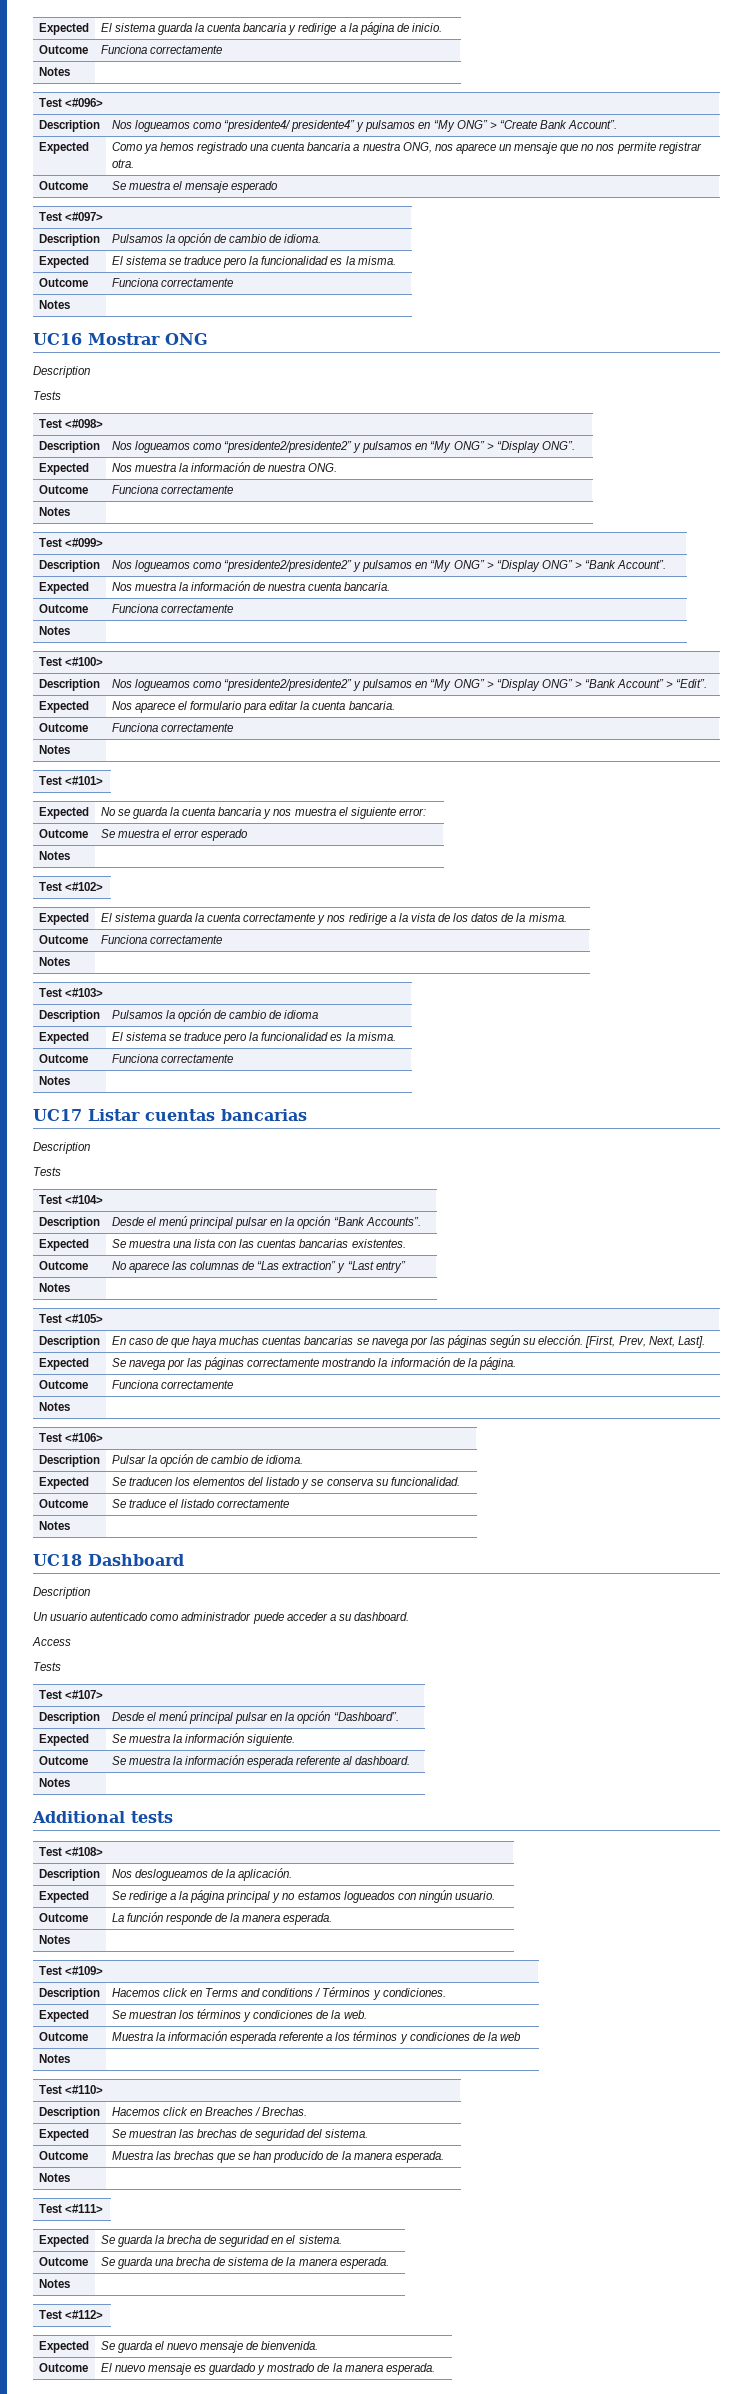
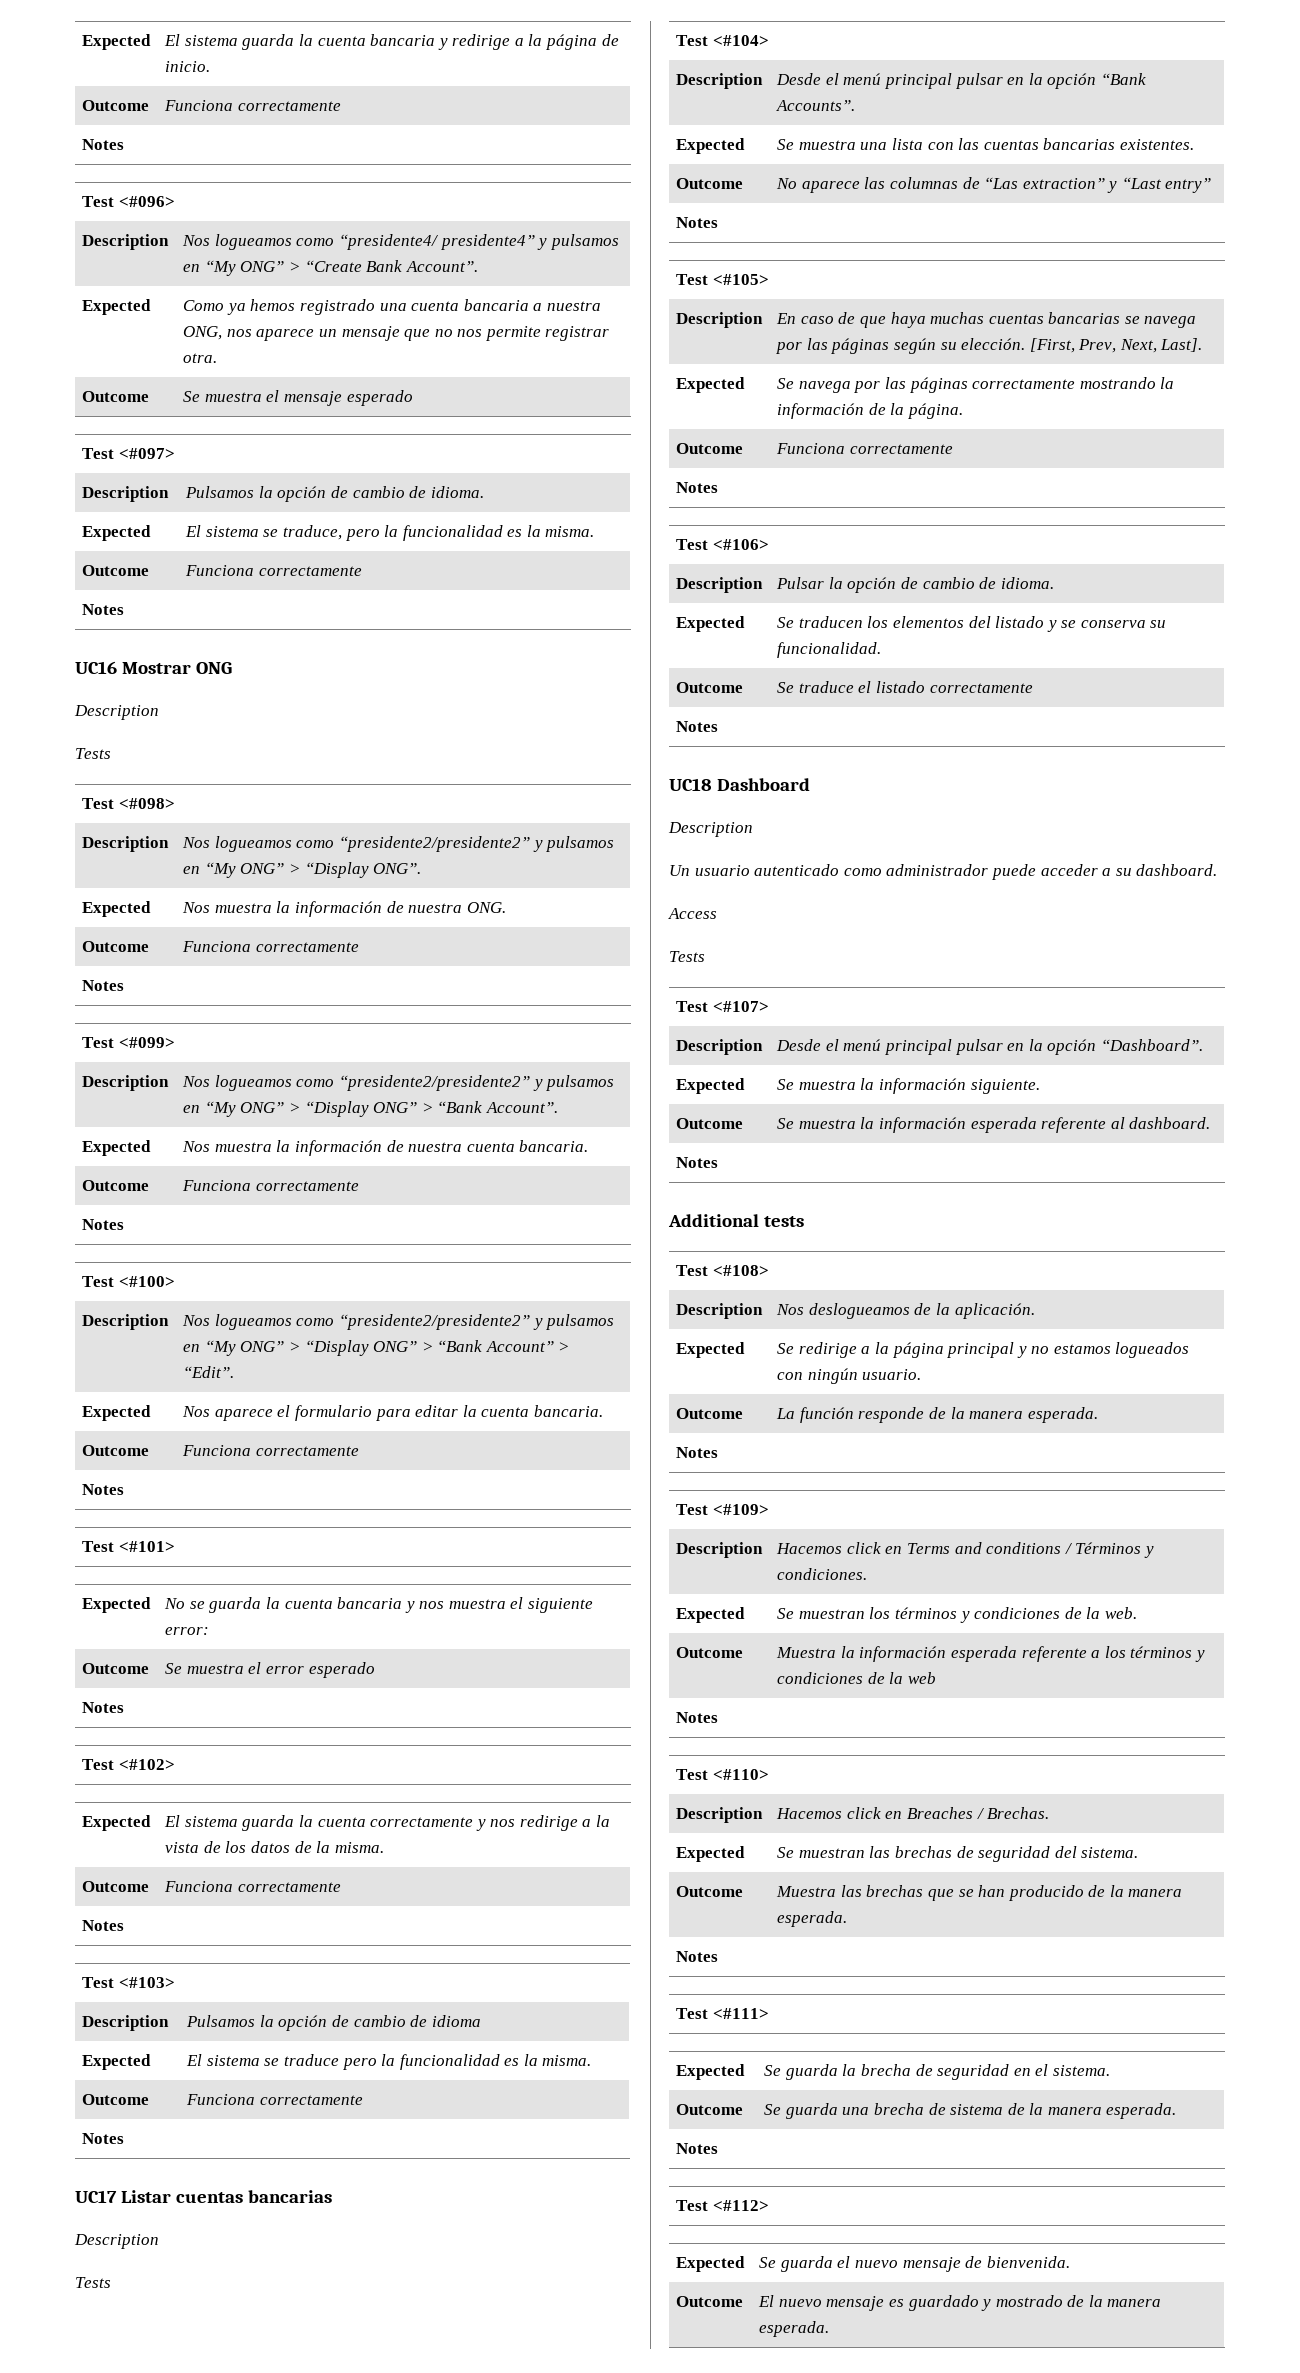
[184,256,222,265] traduce -> [282,525,342,540] traduce,

